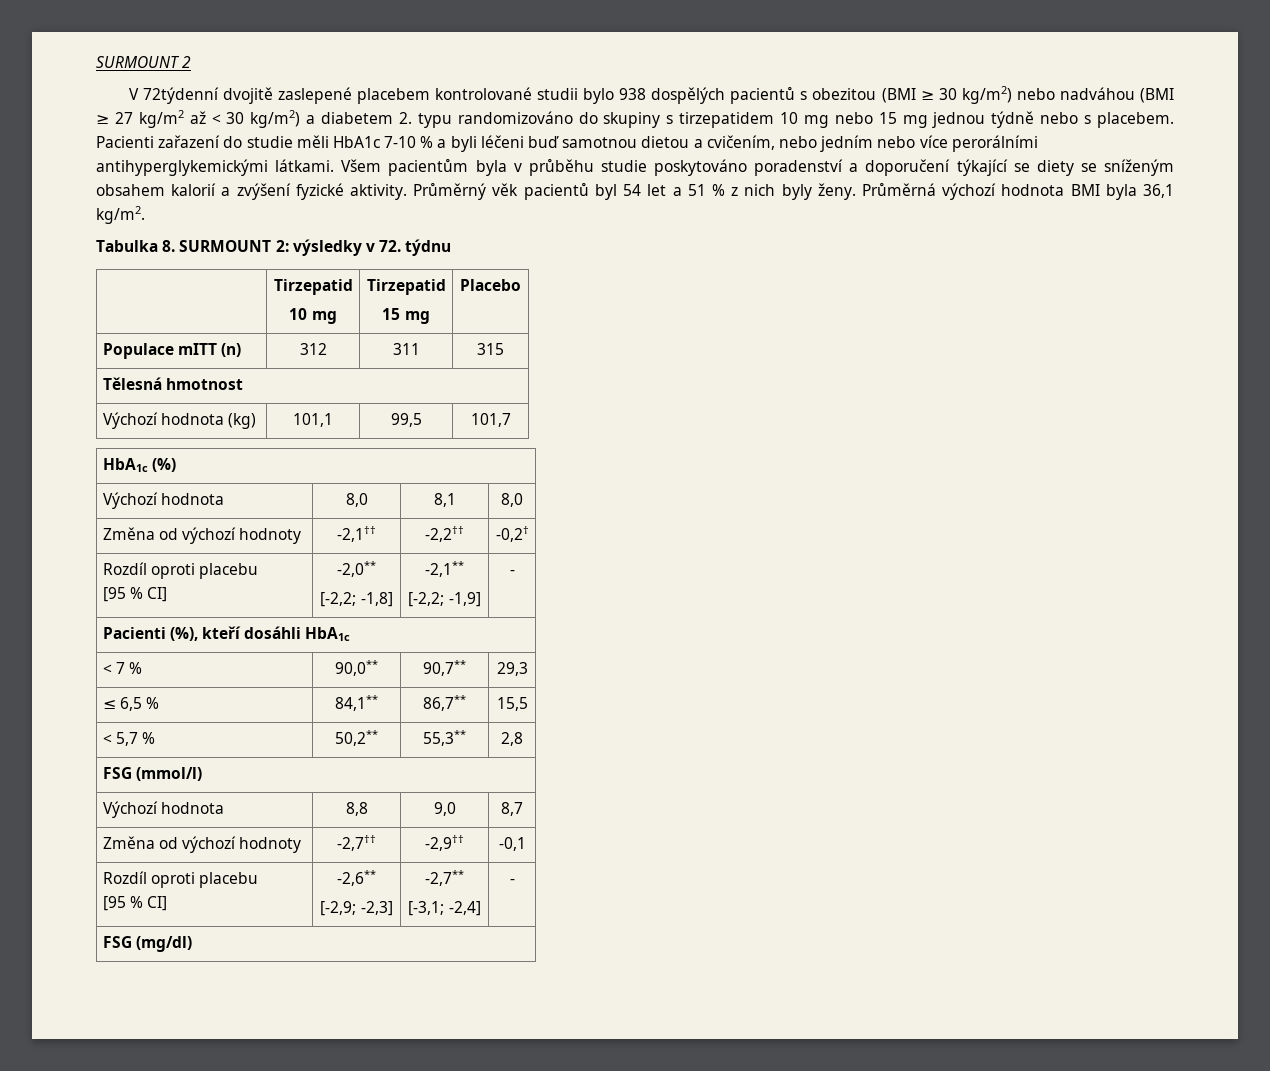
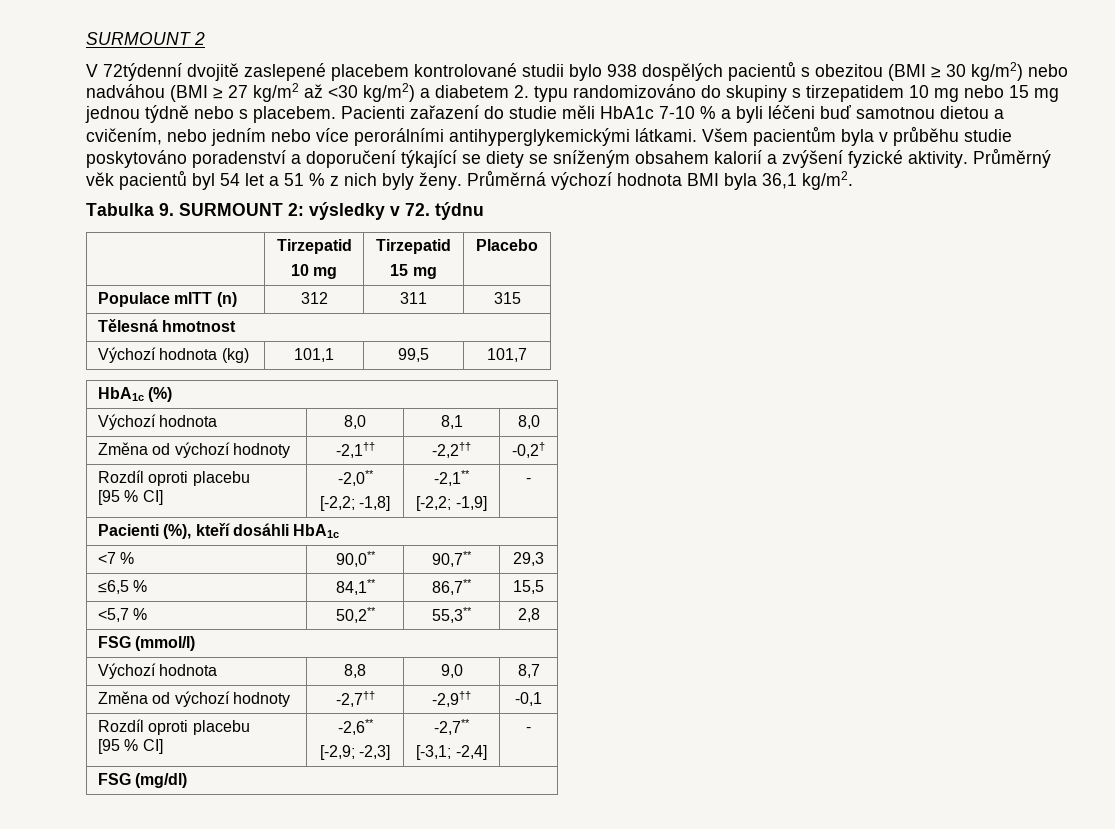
[211,112,245,124] < 30 -> [328,85,358,98] <30
[162,240,176,252] 8. -> [159,203,174,216] 9.
[102,662,125,674] < 7 -> [97,552,116,564] <7
[102,697,142,711] ≤ 6,5 -> [97,580,129,594] ≤6,5
[102,732,138,746] < 5,7 -> [97,608,129,622] <5,7

